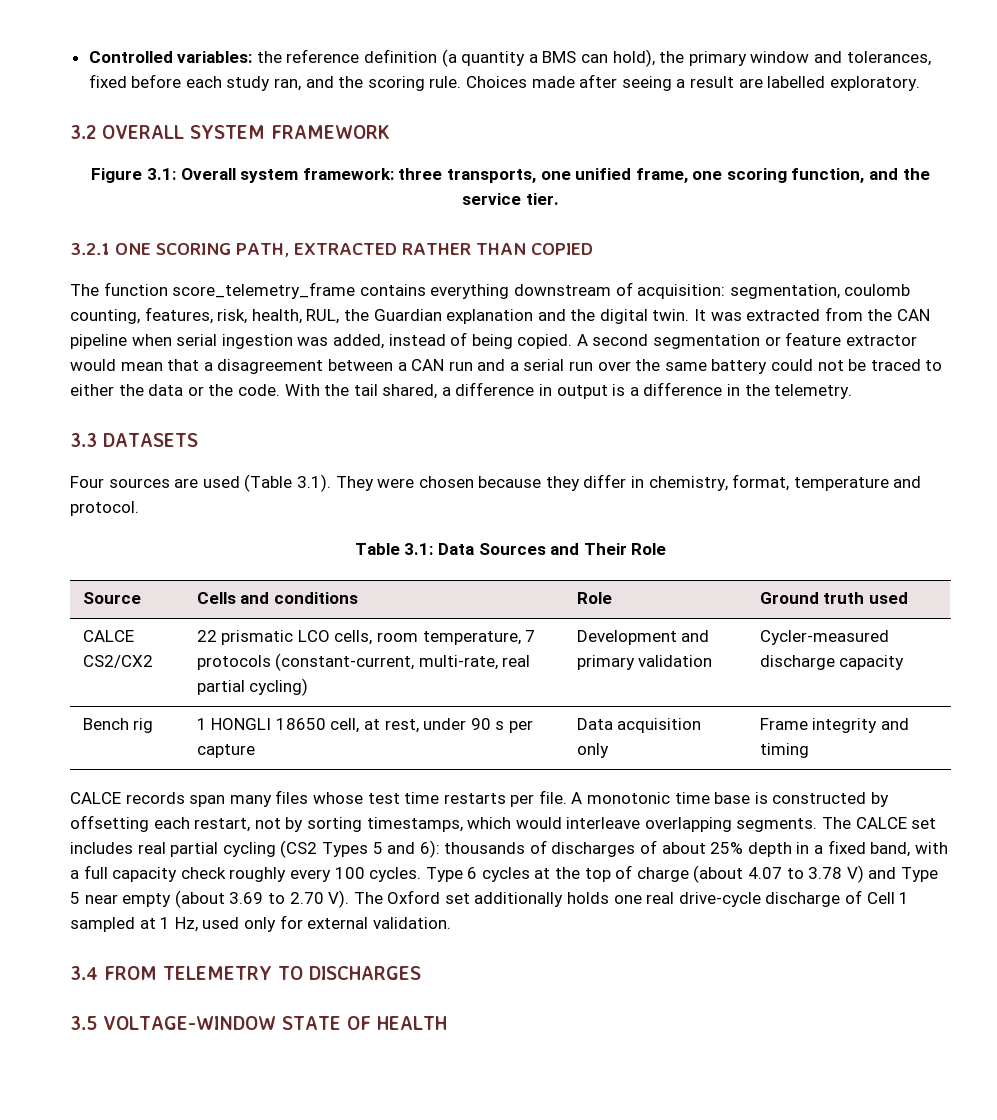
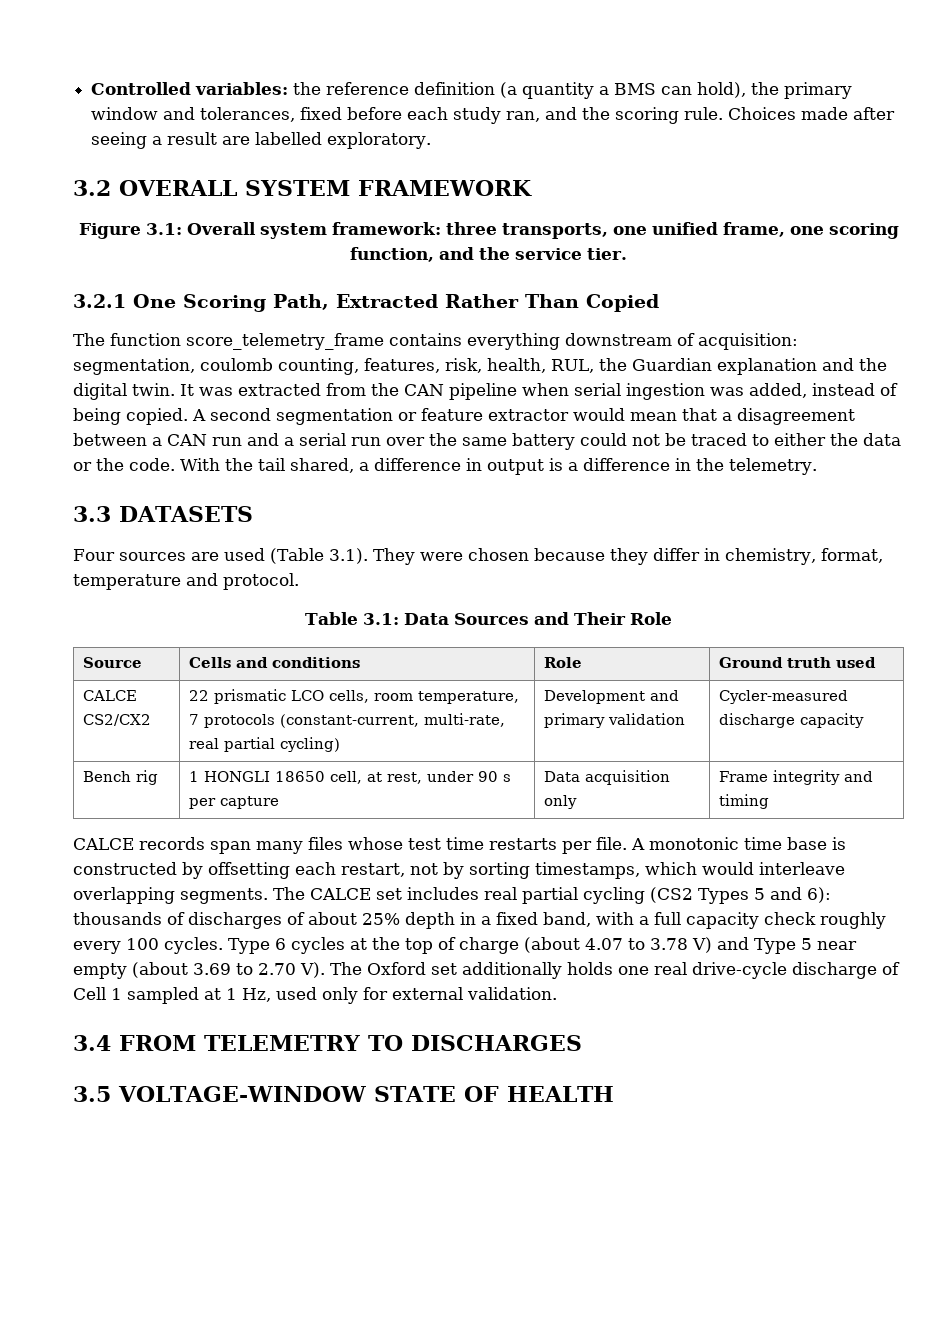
[115,243,593,257] ONE SCORING PATH, EXTRACTED RATHER THAN COPIED -> [133,294,659,312] One Scoring Path, Extracted Rather Than Copied

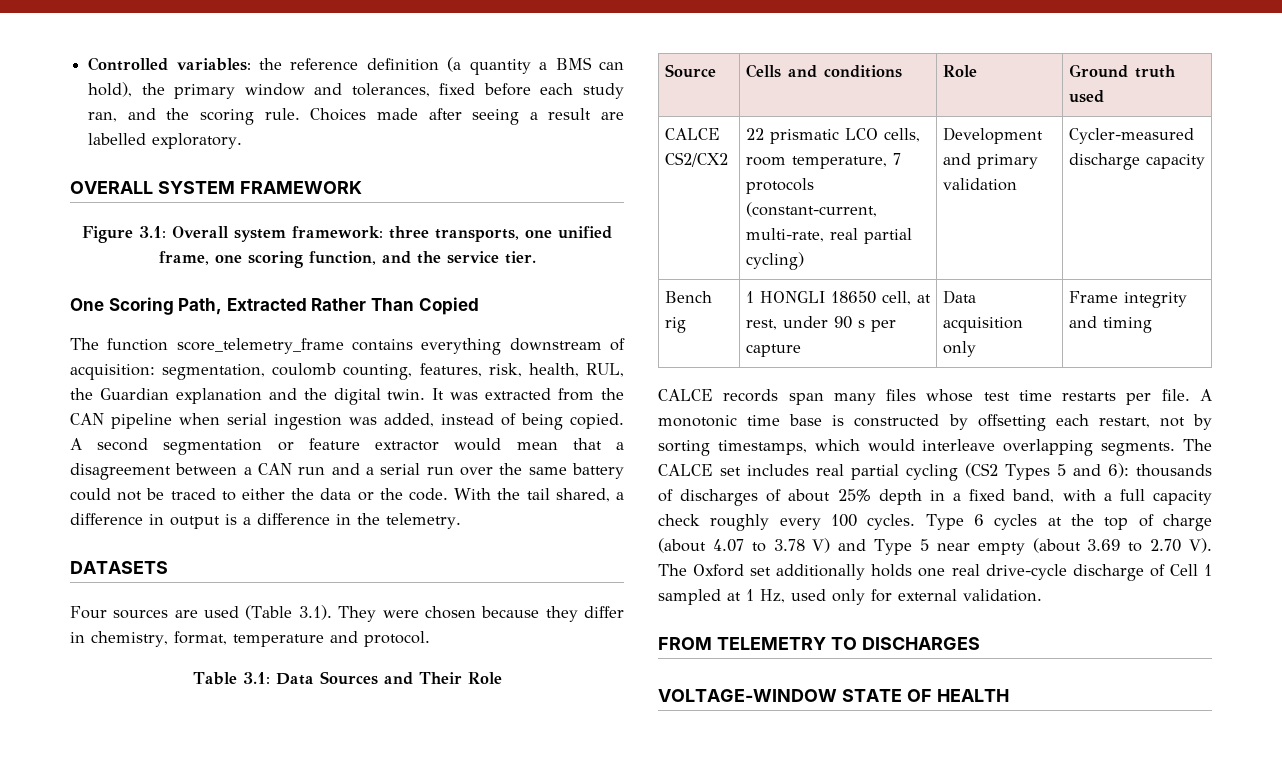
[73,180,111,196] 3.2 -> (243, 141) none
[73,294,126,308] 3.2.1 -> (536, 257) none
[73,506,111,522] 3.3 -> (461, 521) none
[73,1035,111,1051] 3.4 -> (1042, 595) none
[73,1086,111,1102] 3.5 -> (980, 643) none

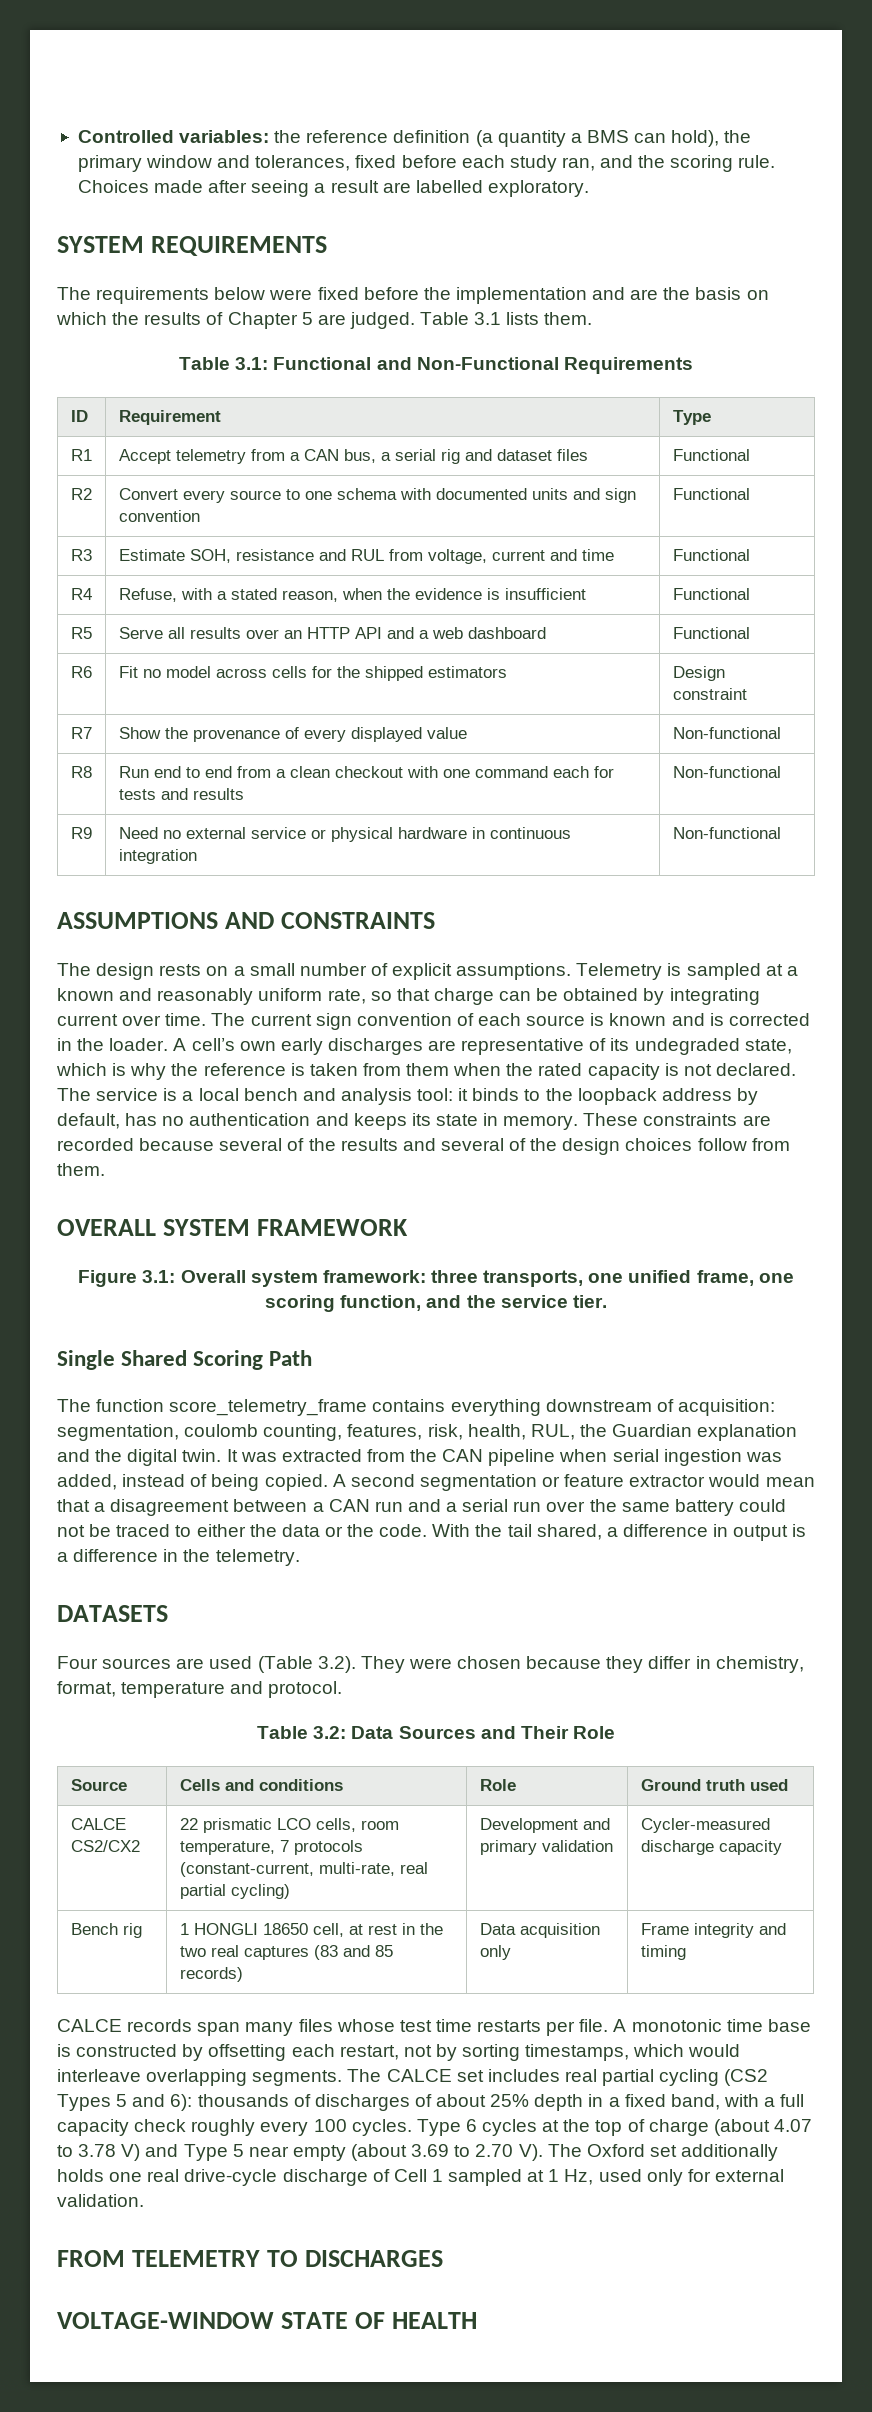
(243, 141) none -> [57,236,327,256] [57,287,769,304] [56,312,593,329] [179,357,693,374] [70,410,88,422] [118,410,221,425] [672,410,711,425] [70,449,92,461] [118,449,588,464] [672,449,750,461] [70,488,92,500] [118,488,636,503] [118,510,200,522] [672,488,750,500] [70,549,92,561] [118,549,614,564] [672,549,750,561] [70,588,92,600] [118,588,586,602] [672,588,750,600] [70,627,92,639] [118,627,546,639] [672,627,750,639] [70,666,92,678] [118,666,507,681] [672,666,725,681] [672,688,747,700] [70,727,92,739] [118,727,467,742] [672,727,781,739] [70,766,92,778] [118,766,614,778] [118,788,244,800] [672,766,781,778] [70,827,92,839] [118,827,571,842] [118,849,197,864] [672,827,781,839] [57,912,435,929] [57,963,798,980] [57,988,760,1005] [57,1013,810,1030] [57,1038,792,1055] [56,1063,796,1080] [57,1088,758,1105] [57,1113,771,1130] [57,1138,790,1155] [57,1163,105,1176] // SYSTEM REQUIREMENTS // The requirements below were fixed before the implementation and are the basis on which the results of Chapter 5 are judged. Table 3.1 lists them. // Table 3.1: Functional and Non-Functional Requirements // ID | Requirement | Type // R1 | Accept telemetry from a CAN bus, a serial rig and dataset files | Functional // R2 | Convert every source to one schema with documented units and sign convention | Functional // R3 | Estimate SOH, resistance and RUL from voltage, current and time | Functional // R4 | Refuse, with a stated reason, when the evidence is insufficient | Functional // R5 | Serve all results over an HTTP API and a web dashboard | Functional // R6 | Fit no model across cells for the shipped estimators | Design constraint // R7 | Show the provenance of every displayed value | Non-functional // R8 | Run end to end from a clean checkout with one command each for tests and results | Non-functional // R9 | Need no external service or physical hardware in continuous integration | Non-functional // ASSUMPTIONS AND CONSTRAINTS // The design rests on a small number of explicit assumptions. Telemetry is sampled at a known and reasonably uniform rate, so that charge can be obtained by integrating current over time. The current sign convention of each source is known and is corrected in the loader. A cell’s own early discharges are representative of its undegraded state, which is why the reference is taken from them when the rated capacity is not declared. The service is a local bench and analysis tool: it binds to the loopback address by default, has no authentication and keeps its state in memory. These constraints are recorded because several of the results and several of the design choices follow from them.
[70,297,479,315] One Scoring Path, Extracted Rather Than Copied -> [57,1350,313,1370] Single Shared Scoring Path
[298,605,332,620] 3.1). -> [317,1656,356,1673] 3.2).
[242,672,270,684] 3.1: -> [313,1726,347,1739] 3.2:
[745,316,896,332] [745,344,801,357] rest, under 90 s per capture -> [367,1923,443,1935] [179,1945,393,1960] [179,1967,243,1982] rest in the two real captures (83 and 85 records)

